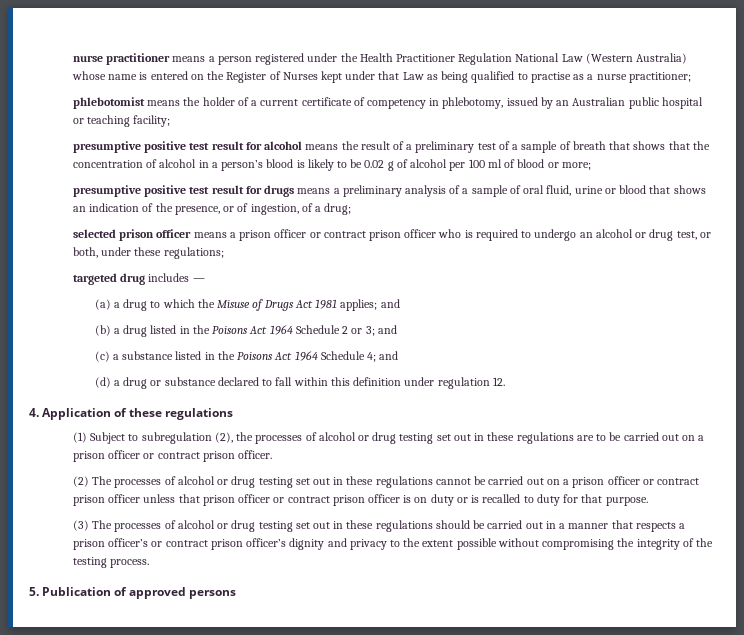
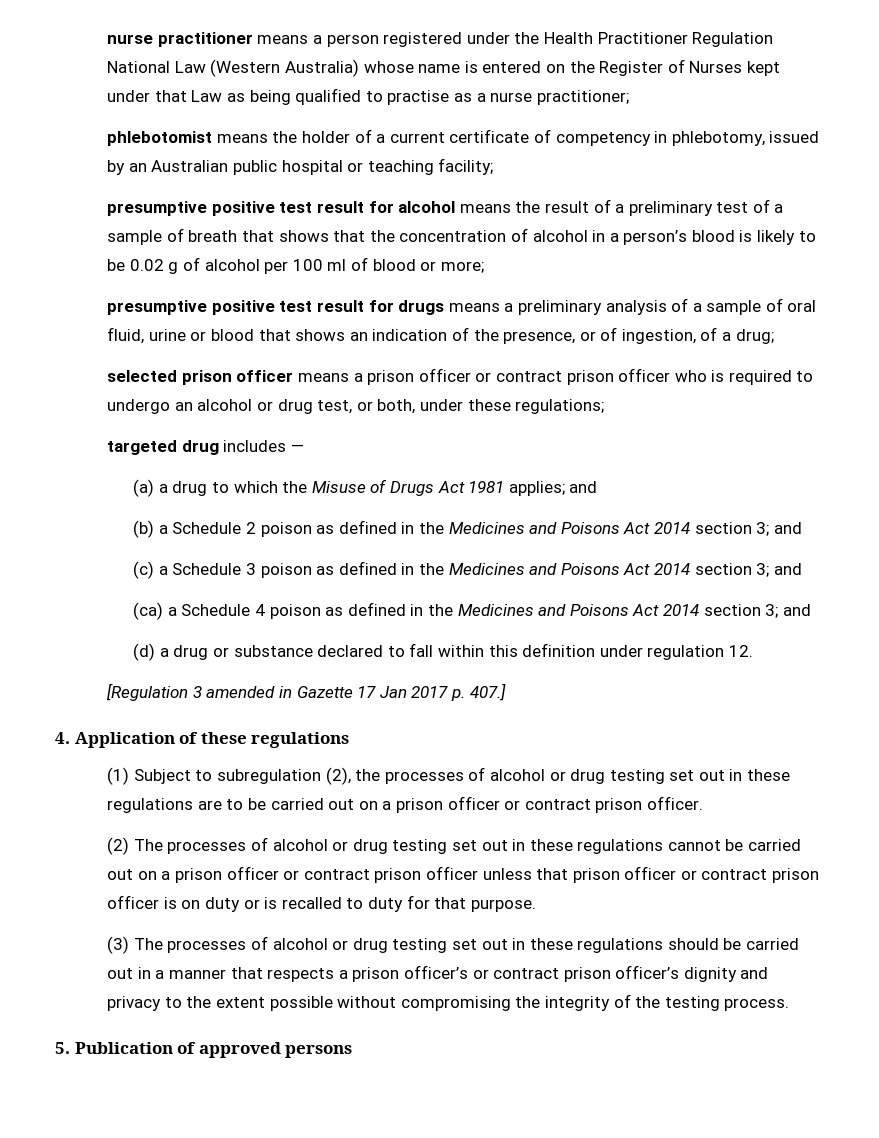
[123,325,397,337] [94,351,377,362] drug listed in the Poisons Act 1964 Schedule 2 or 3; and // (c) a substance listed in the Poisons Act 1964 Schedule 4; -> [172,520,802,537] [133,561,802,579] [133,602,779,620] Schedule 2 poison as defined in the Medicines and Poisons Act 2014 section 3; and // (c) a Schedule 3 poison as defined in the Medicines and Poisons Act 2014 section 3; and // (ca) a Schedule 4 poison as defined in the Medicines and Poisons Act 2014 section 3;
(505, 381) none -> [106,683,506,701] // [Regulation 3 amended in Gazette 17 Jan 2017 p. 407.]

